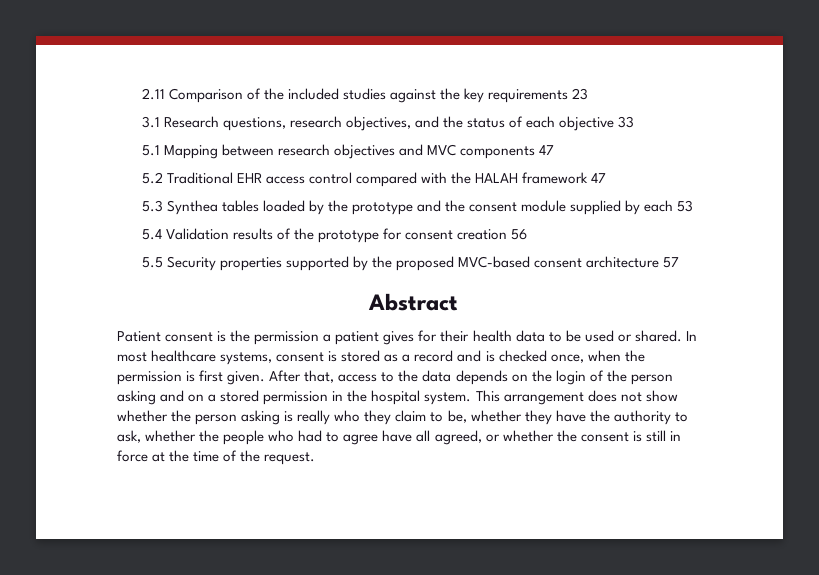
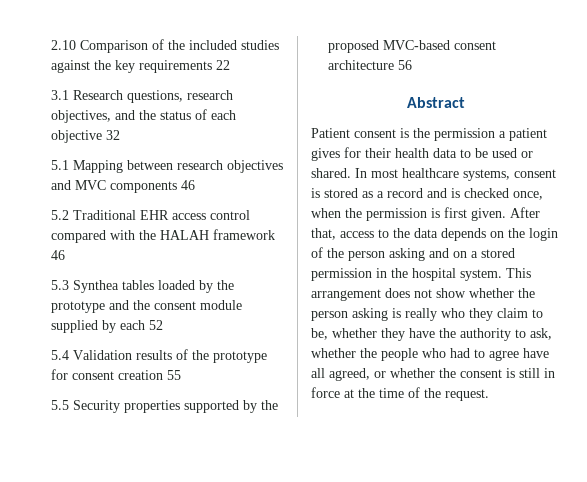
[141,88,165,100] 2.11 -> [50,40,76,50] 2.10
[571,88,588,100] 23 -> [215,60,230,70] 22
[618,116,635,128] 33 -> [105,130,120,140] 32
[538,145,554,155] 47 -> [180,180,195,190] 46
[590,173,606,183] 47 -> [50,250,65,260] 46
[677,200,694,212] 53 -> [148,320,163,330] 52
[510,229,527,240] 56 -> [166,370,181,380] 55
[662,257,679,268] 57 -> [397,60,412,70] 56

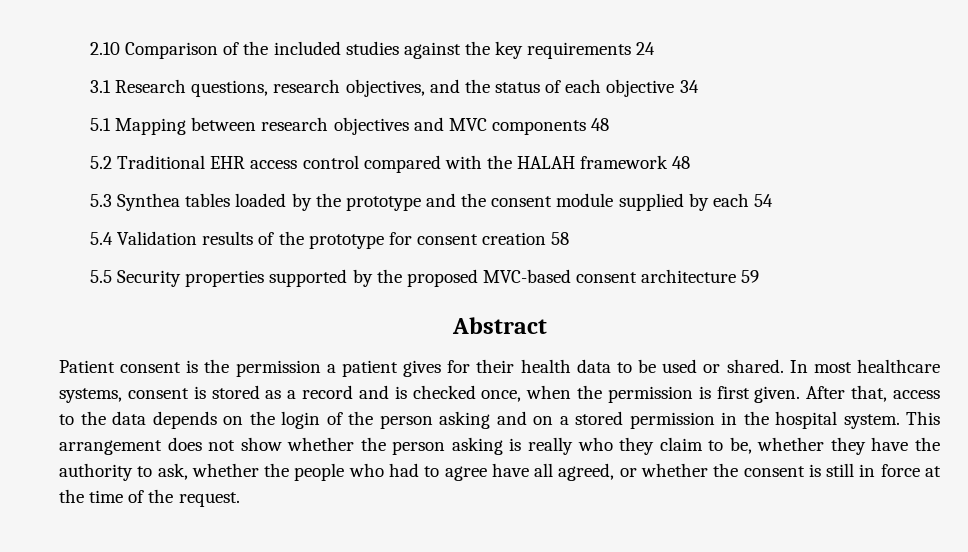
[215,60,230,70] 22 -> [636,42,656,55] 24
[105,130,120,140] 32 -> [679,80,699,93] 34
[180,180,195,190] 46 -> [591,118,610,131] 48
[50,250,65,260] 46 -> [672,156,691,169] 48
[148,320,163,330] 52 -> [753,194,773,207] 54
[166,370,181,380] 55 -> [551,232,570,245] 58
[397,60,412,70] 56 -> [741,270,760,283] 59

